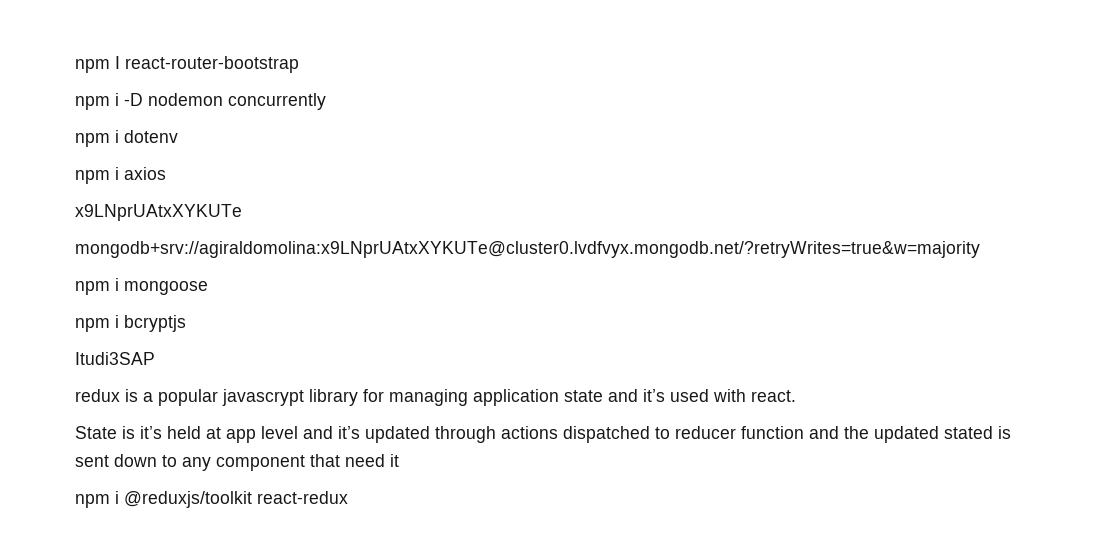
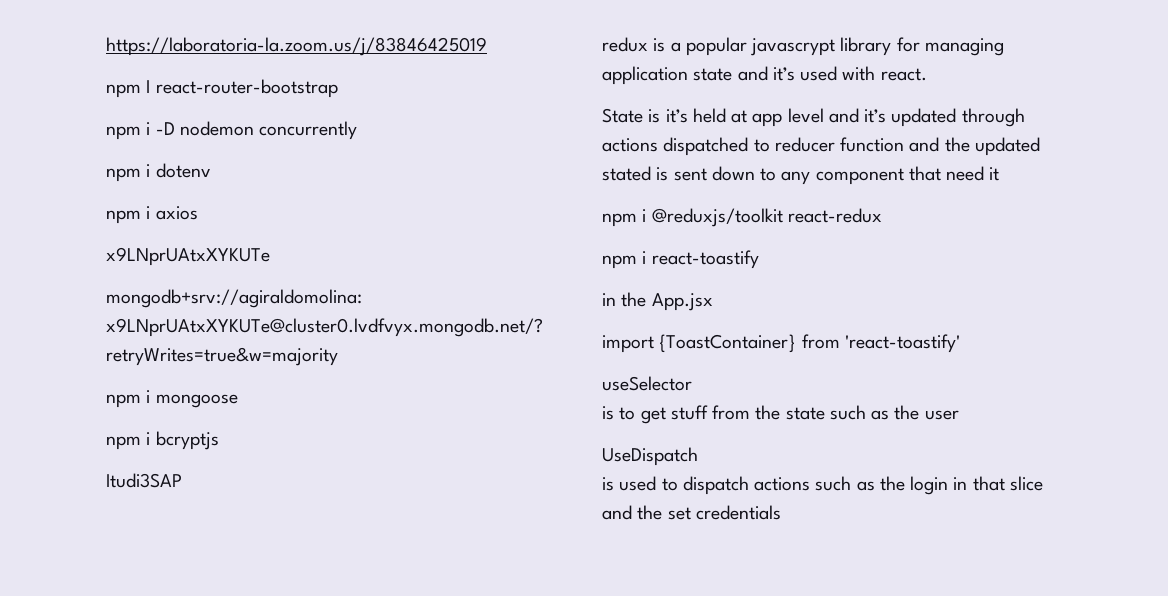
(75, 66) none -> [106,37,487,56] https://laboratoria-la.zoom.us/j/83846425019 //
(348, 497) none -> [602,250,759,269] [602,292,713,311] [602,334,960,353] [602,376,692,391] [602,405,959,424] [602,447,698,466] [602,476,1043,495] [602,505,781,520] // npm i react-toastify // in the App.jsx // import {ToastContainer} from 'react-toastify' // useSelector // is to get stuff from the state such as the user // UseDispatch // is used to dispatch actions such as the login in that slice and the set credentials

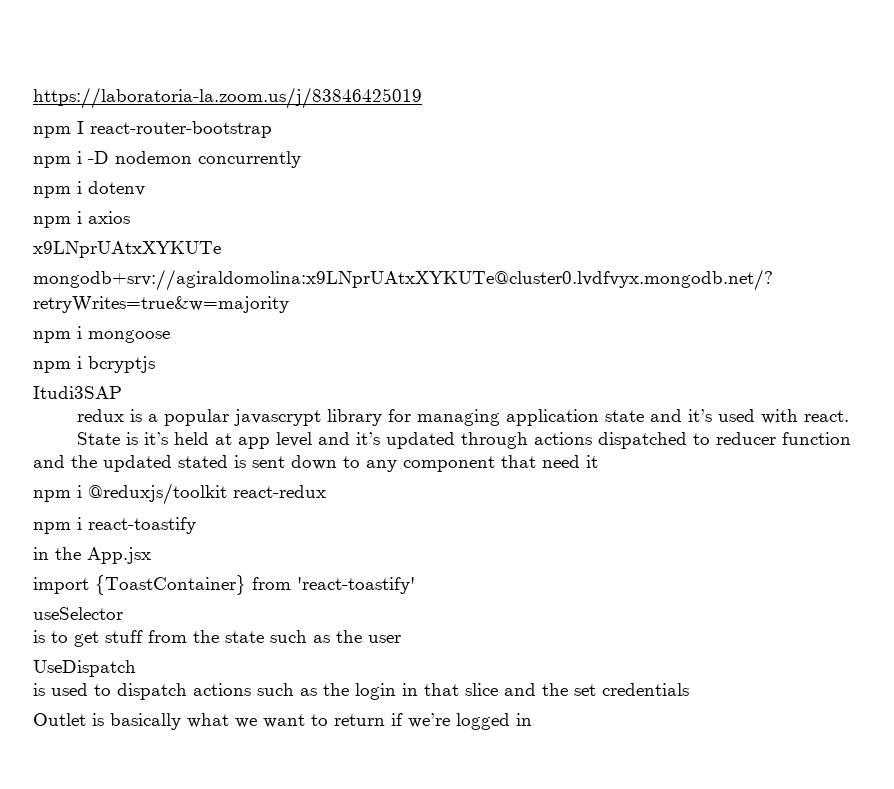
(781, 512) none -> [33,713,532,730] // Outlet is basically what we want to return if we’re logged in

